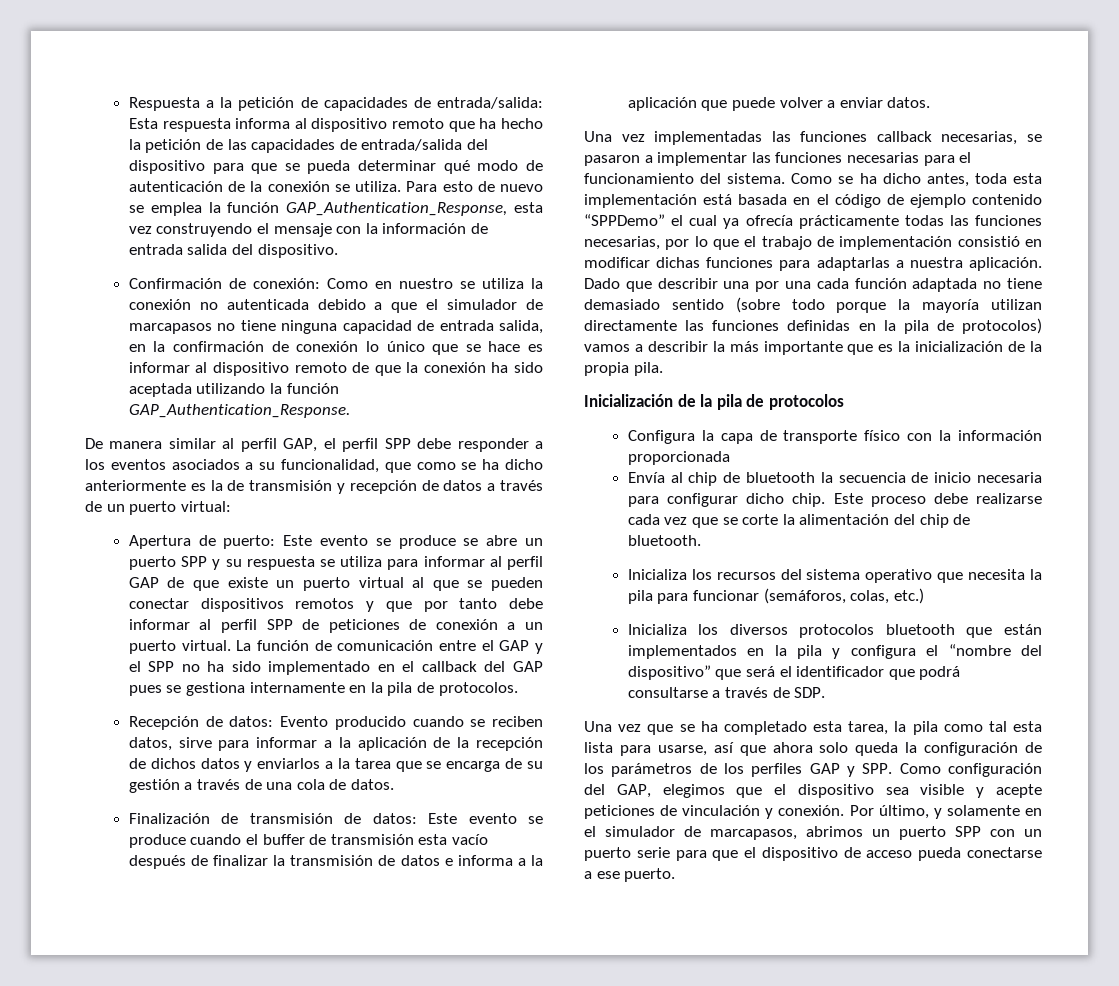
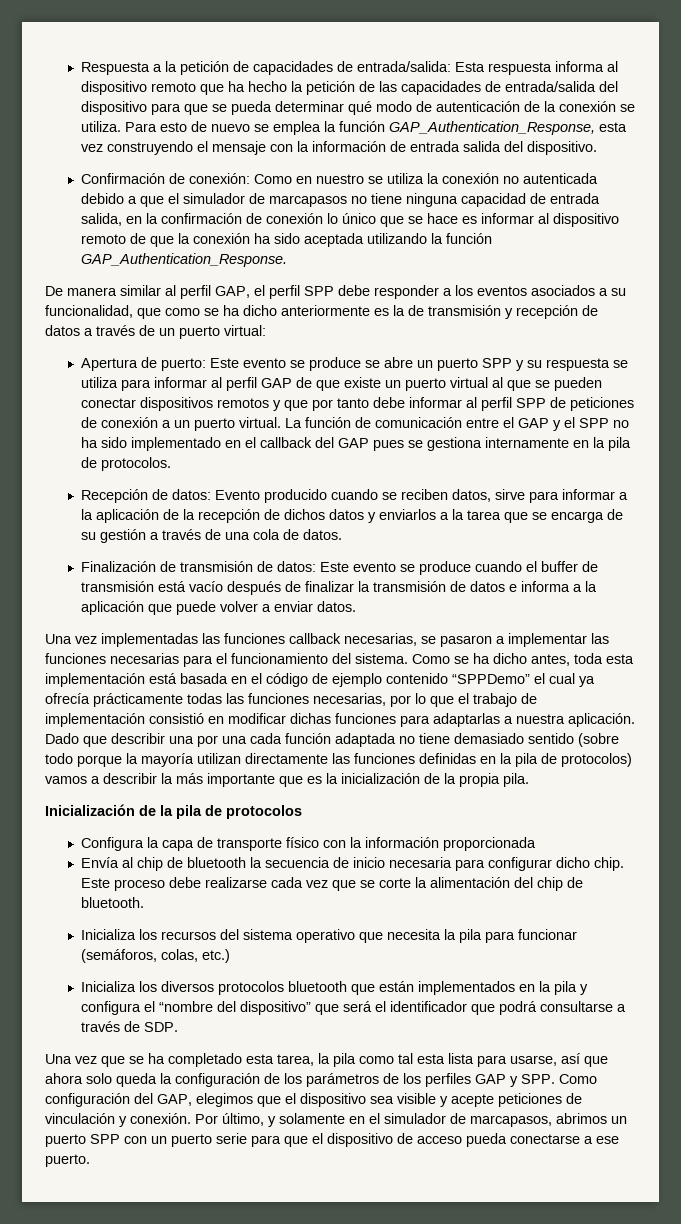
[418,834,448,845] esta -> [158,581,187,592] está

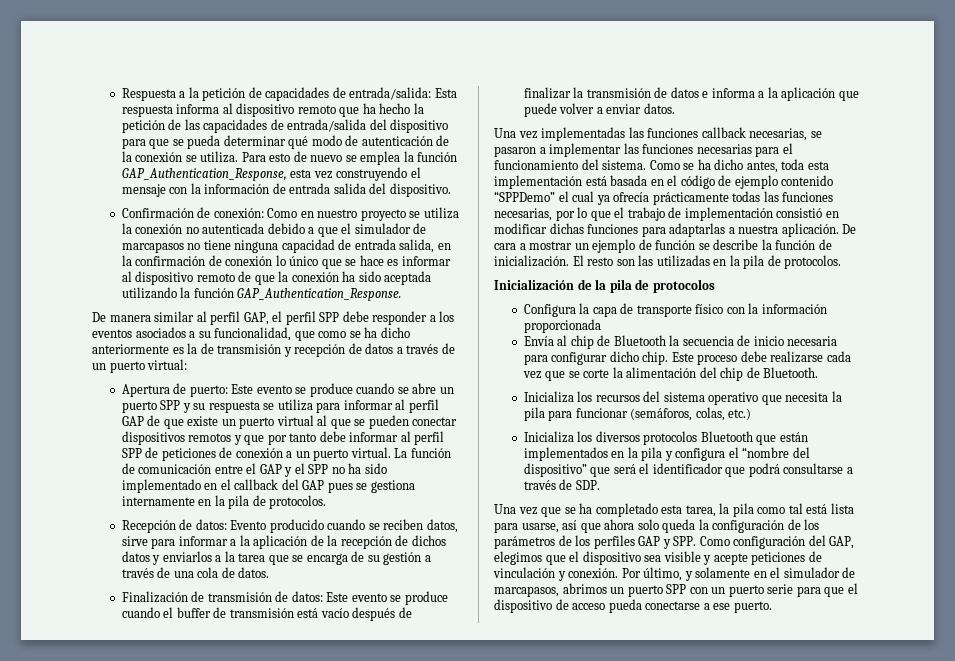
(365, 179) none -> [360,209,406,221] proyecto
(362, 364) none -> [356,383,395,394] cuando
[45,733,619,747] [45,753,632,767] [45,773,529,787] Dado que describir una por una cada función adaptada no tiene demasiado sentido (sobre todo porque la mayoría utilizan directamente las funciones definidas en la pila de protocolos) vamos a describir la más importante que es la inicialización de la propia pila. -> [842,224,857,234] [494,239,832,253] [494,255,842,269] De cara a mostrar un ejemplo de función se describe la función de inicialización. El resto son las utilizadas en la pila de protocolos.
[187,857,247,868] bluetooth -> [613,335,666,346] Bluetooth
[81,897,145,908] bluetooth. -> [763,367,819,378] Bluetooth.
[288,981,348,992] bluetooth -> [700,431,753,442] Bluetooth
[417,1054,445,1064] esta -> [806,504,828,514] está

